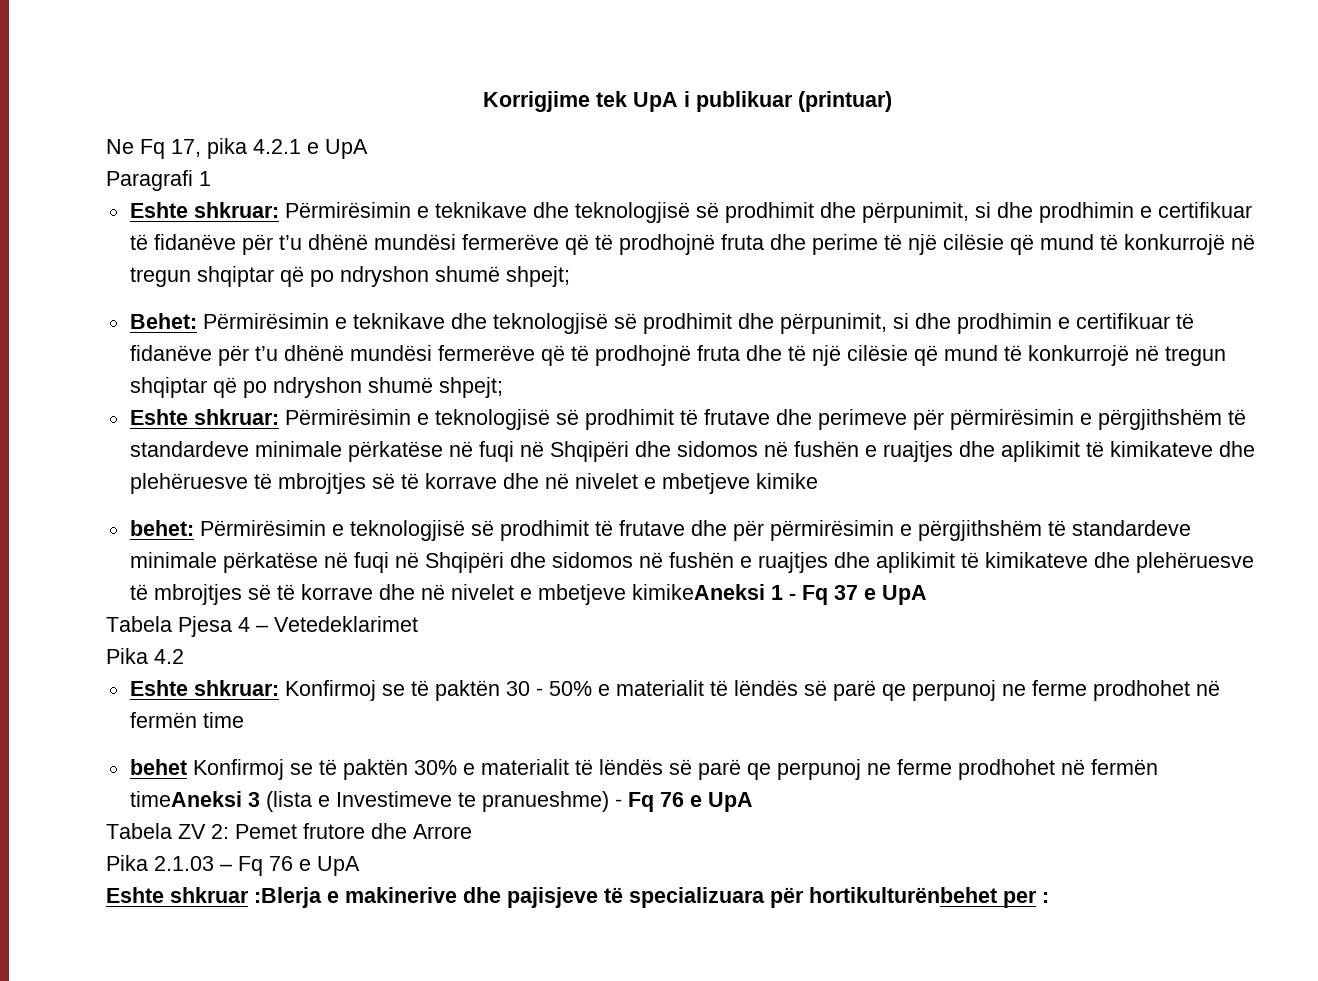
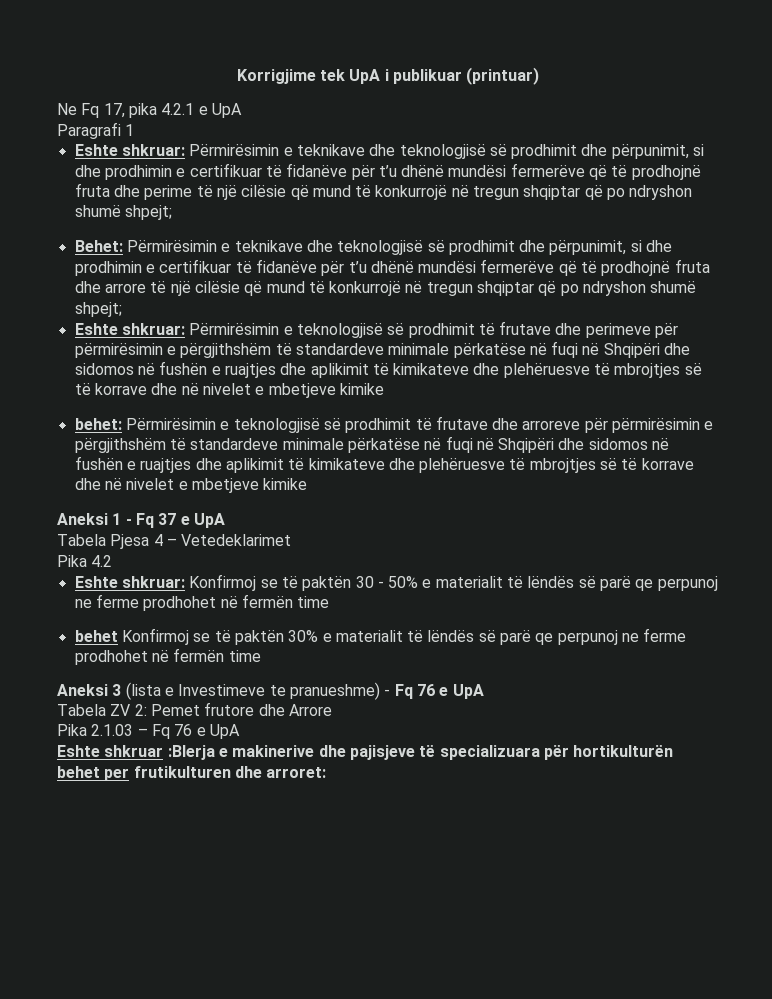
(782, 353) none -> [104,283,146,293] arrore
(727, 528) none -> [522,420,581,430] arroreve
[631,584,765,600] kimikeAneksi -> [263,478,308,490] [57,513,108,525] kimike // Aneksi
[129,791,242,807] timeAneksi -> [228,650,261,662] [57,684,108,696] time // Aneksi
[809,887,1049,908] hortikulturënbehet per : -> [573,745,674,757] [57,766,327,781] hortikulturën behet per frutikulturen dhe arroret:

